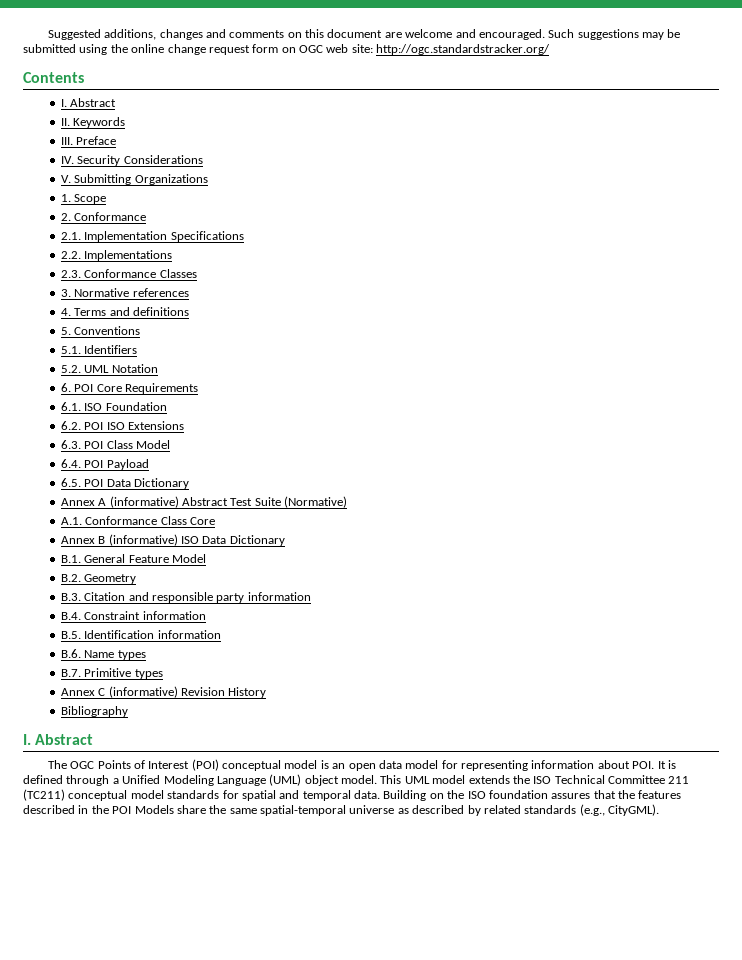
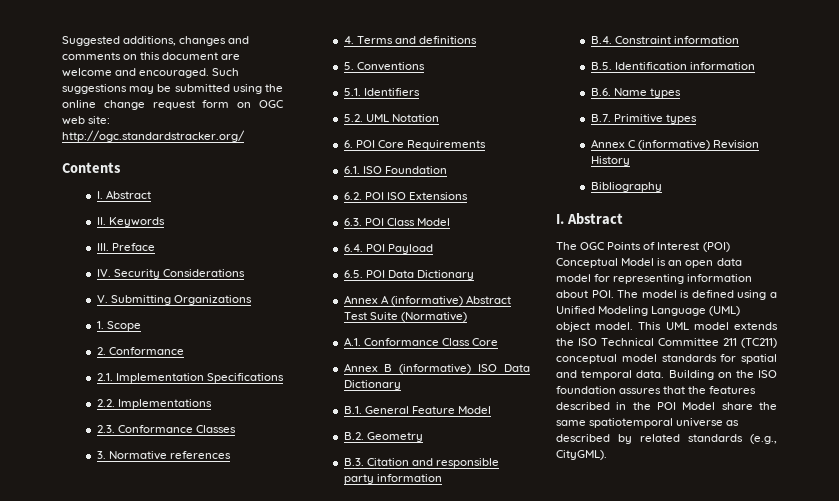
[222,760,318,771] conceptual model -> [556,258,655,268] Conceptual Model
[657,761,666,769] It -> [617,290,677,298] The model
[66,775,110,786] through -> [737,290,767,300] using
[134,805,174,814] Models -> [682,402,716,410] Model
[260,805,346,816] spatial-temporal -> [589,418,674,428] spatiotemporal

